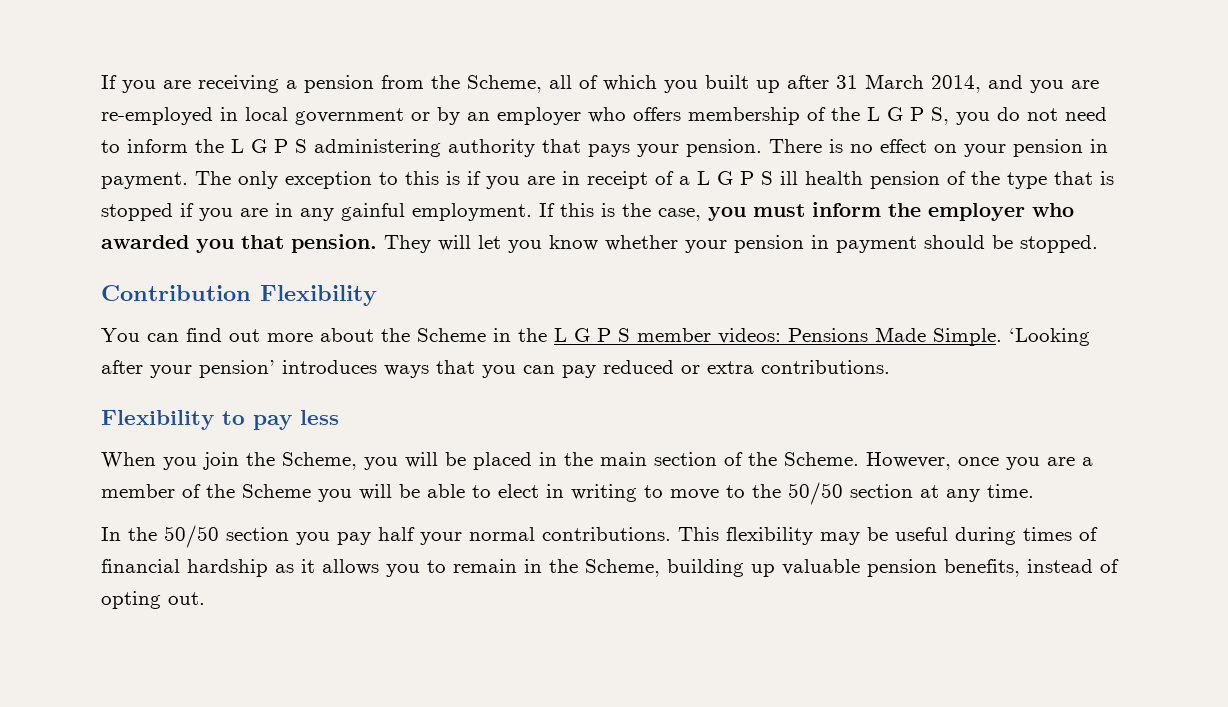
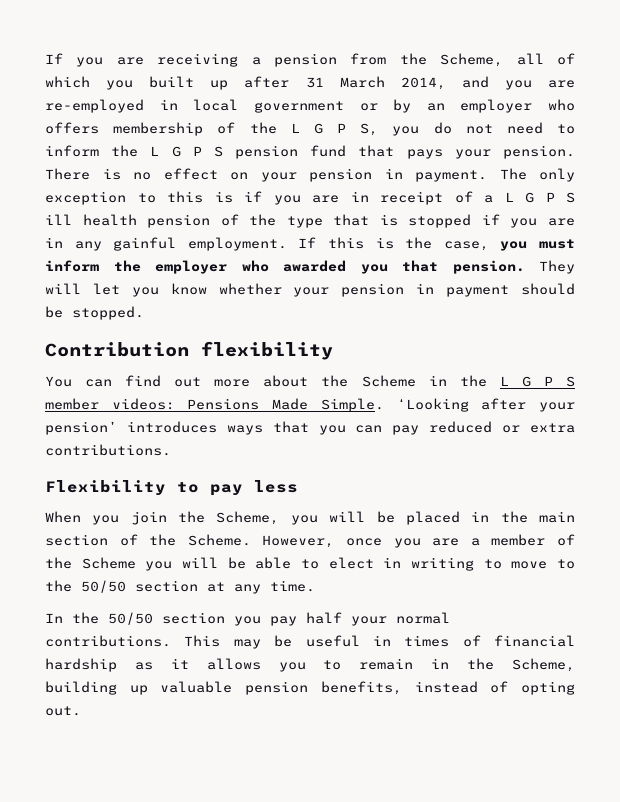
[314,139,535,157] administering authority -> [235,145,347,159] pension fund
[260,285,377,306] Flexibility -> [201,341,333,360] flexibility
[726,527,813,545] flexibility -> (221, 641) none
[955,527,1016,545] during -> [372,635,391,646] in

